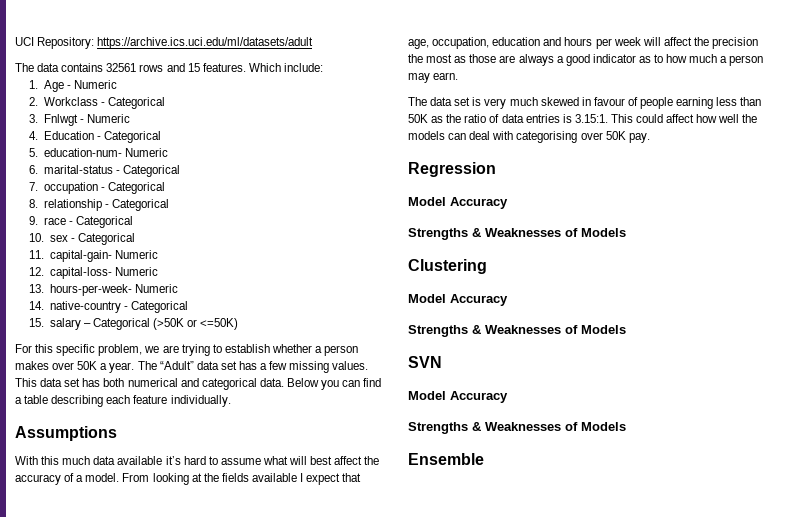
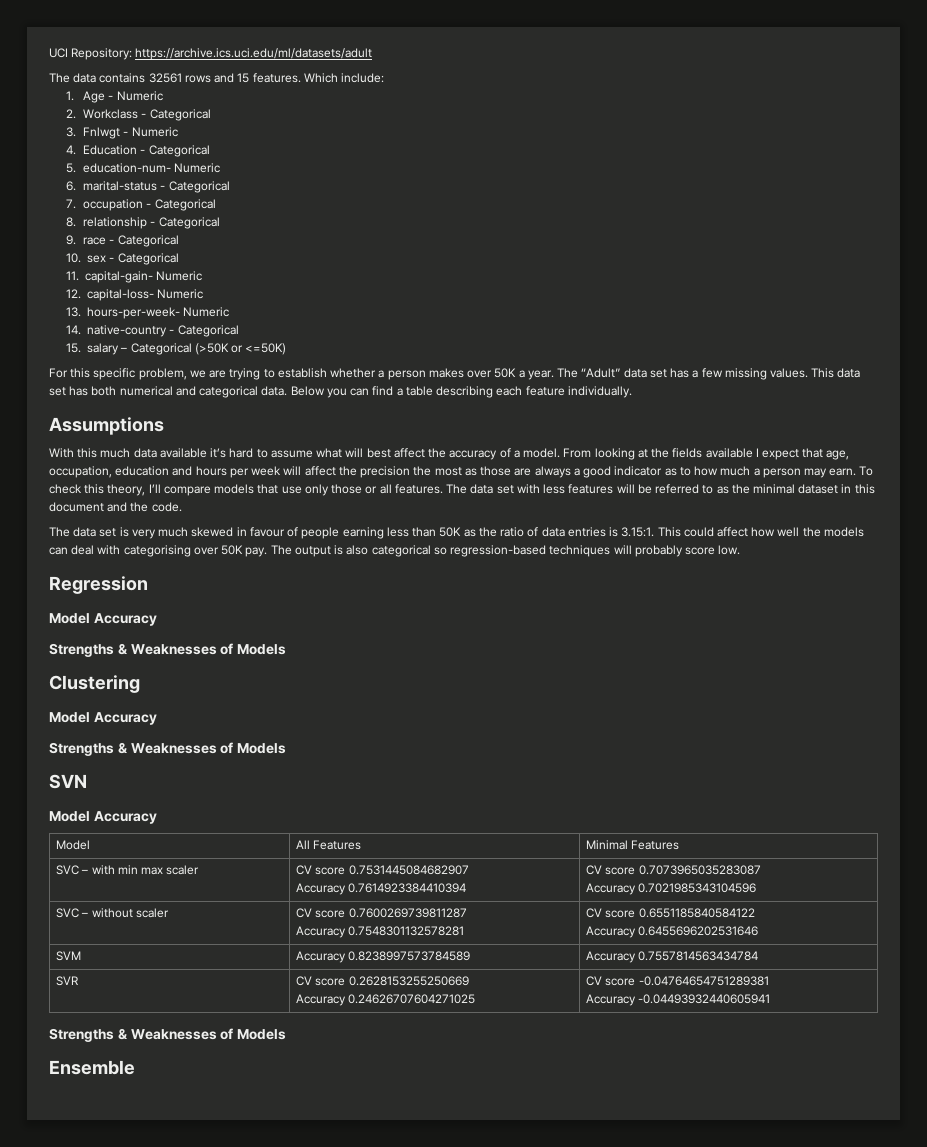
(459, 76) none -> [859,466,874,476] [49,484,875,496] [49,502,182,512] To check this theory, I’ll compare models that use only those or all features. The data set with less features will be referred to as the minimal dataset in this document and the code.
(650, 138) none -> [270,545,741,557] The output is also categorical so regression-based techniques will probably score low.
(508, 397) none -> [56,840,91,850] [296,840,362,850] [586,840,680,850] [56,865,200,875] [296,865,469,875] [296,883,467,895] [586,865,761,875] [586,883,757,895] [56,908,169,918] [296,908,467,918] [296,926,465,938] [586,908,755,918] [586,926,759,938] [56,951,82,961] [296,951,471,963] [586,951,759,963] [56,976,80,986] [296,976,469,986] [296,994,476,1006] [586,976,769,986] [586,994,771,1006] // Model | All Features | Minimal Features // SVC – with min max scaler | CV score 0.7531445084682907 // Accuracy 0.7614923384410394 | CV score 0.7073965035283087 // Accuracy 0.7021985343104596 // SVC – without scaler | CV score 0.7600269739811287 // Accuracy 0.7548301132578281 | CV score 0.6551185840584122 // Accuracy 0.6455696202531646 // SVM | Accuracy 0.8238997573784589 | Accuracy 0.7557814563434784 // SVR | CV score 0.2628153255250669 // Accuracy 0.24626707604271025 | CV score -0.04764654751289381 // Accuracy -0.04493932440605941

